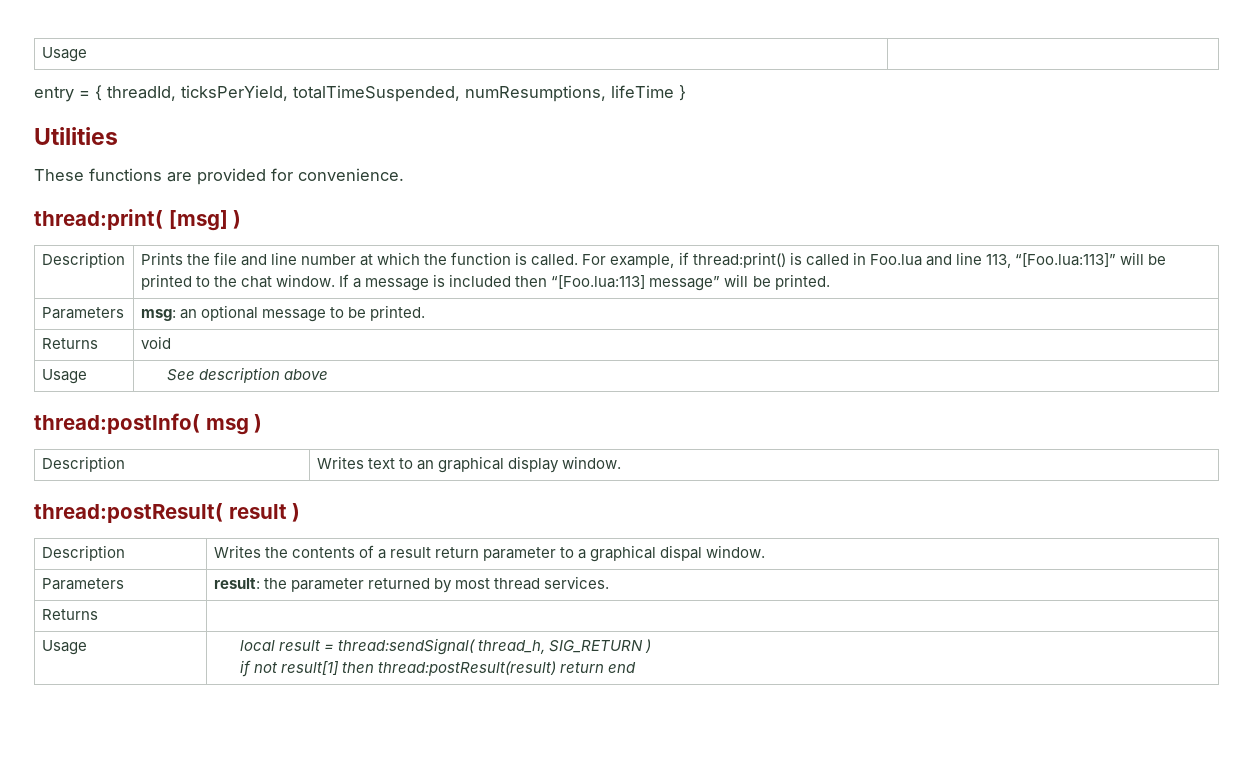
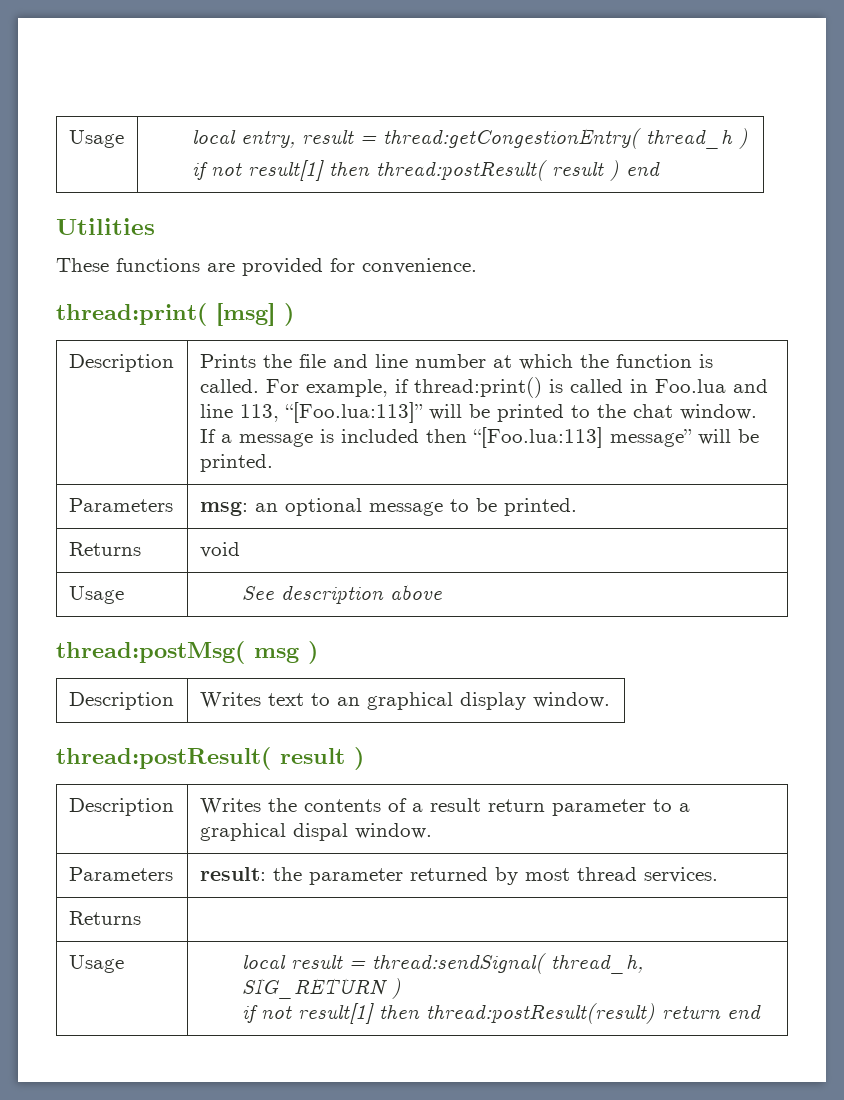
[41,47,87,62] [34,85,686,102] Usage | // entry = { threadId, ticksPerYield, totalTimeSuspended, numResumptions, lifeTime } -> [68,130,124,148] [192,128,749,149] [192,160,661,182] Usage | local entry, result = thread:getCongestionEntry( thread_h ) // if not result[1] then thread:postResult( result ) end
[34,413,200,434] thread:postInfo( -> [56,641,245,664] thread:postMsg(

